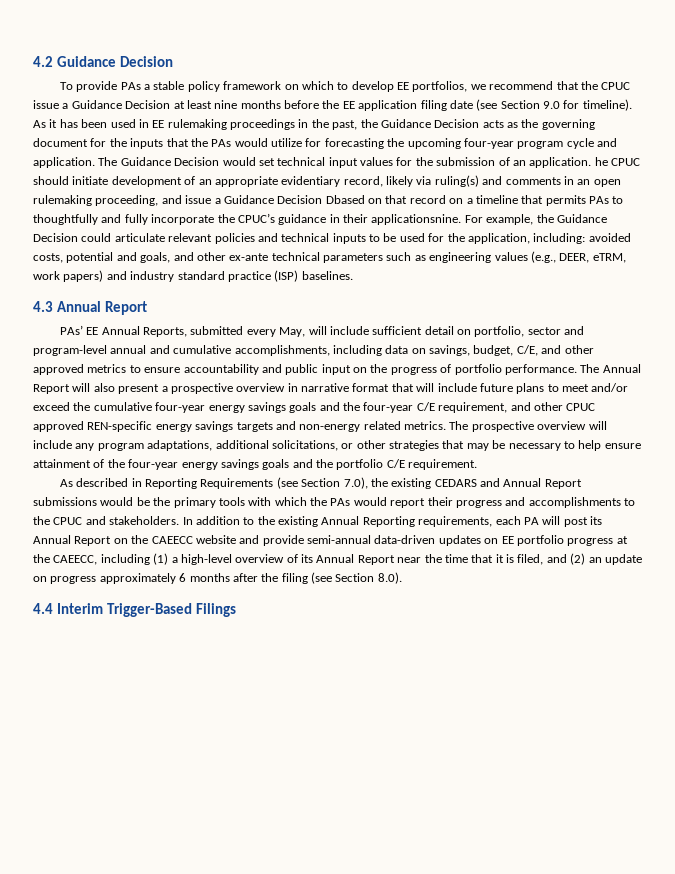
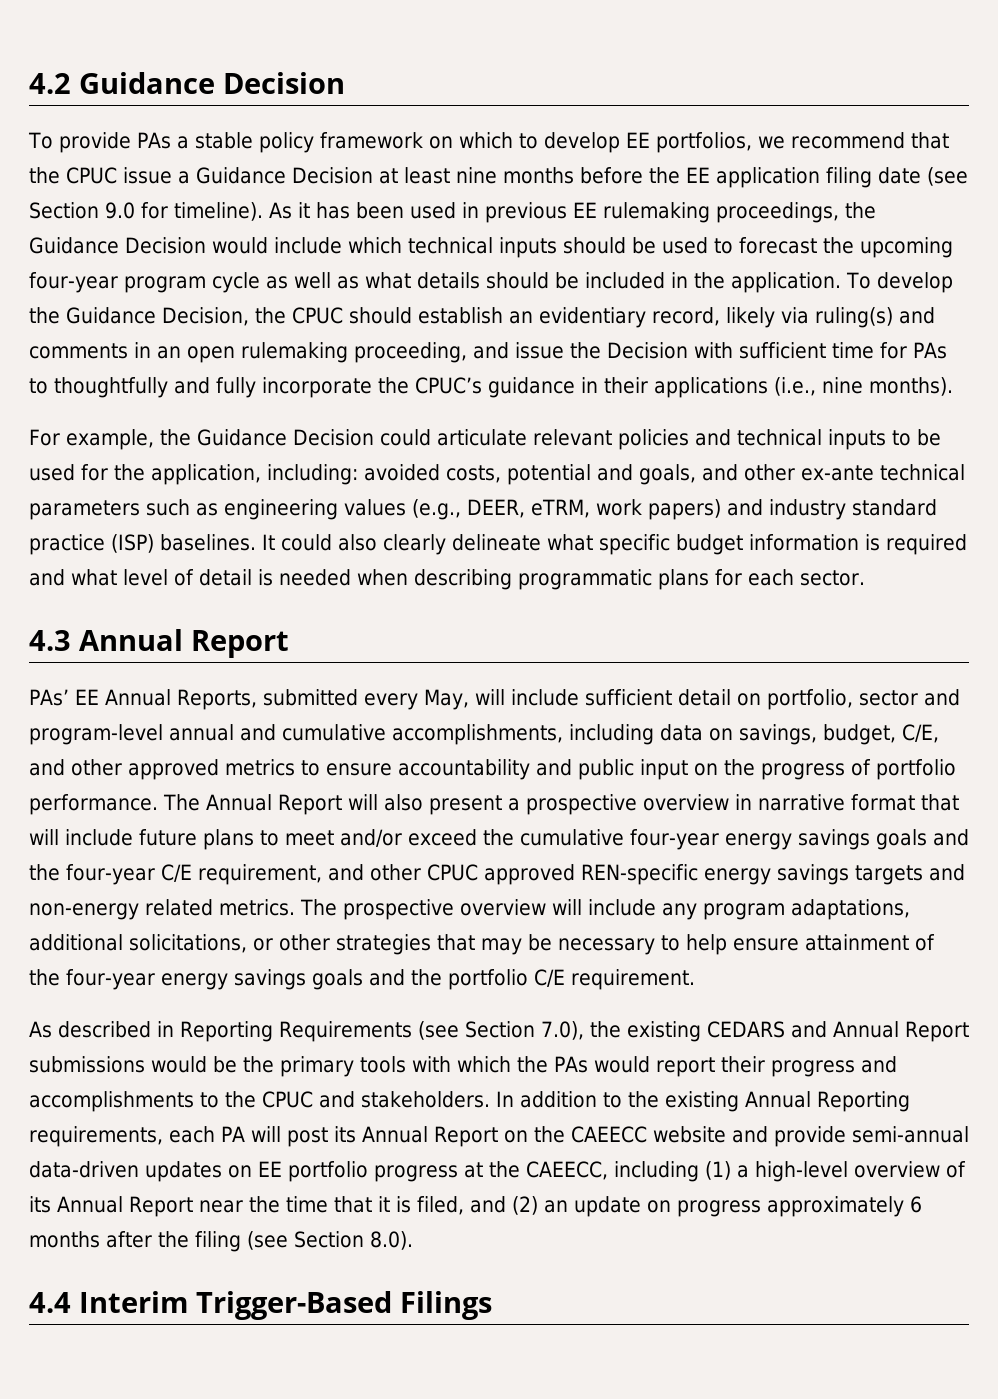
(149, 123) none -> [485,202,567,223] previous
[230,119,595,130] [33,138,384,149] proceedings in the past, the Guidance Decision acts as the governing document for the inputs that the PAs would utilize for forecasting -> [716,202,876,223] [29,237,817,258] proceedings, the Guidance Decision would include which technical inputs should be used to forecast
[597,138,617,147] [33,157,640,168] [33,176,278,187] and application. The Guidance Decision would set technical input values for the submission of an application. he CPUC should initiate development of an appropriate -> [265,272,953,293] [29,307,533,326] as well as what details should be included in the application. To develop the Guidance Decision, the CPUC should establish an
[214,195,586,206] a Guidance Decision Dbased on that record on a timeline that permits -> [570,342,907,359] the Decision with sufficient time for
[371,214,462,225] applicationsnine. -> [654,377,953,398] applications (i.e., nine months). //
(353, 275) none -> [262,534,967,555] [29,569,865,590] It could also clearly delineate what specific budget information is required and what level of detail is needed when describing programmatic plans for each sector.

